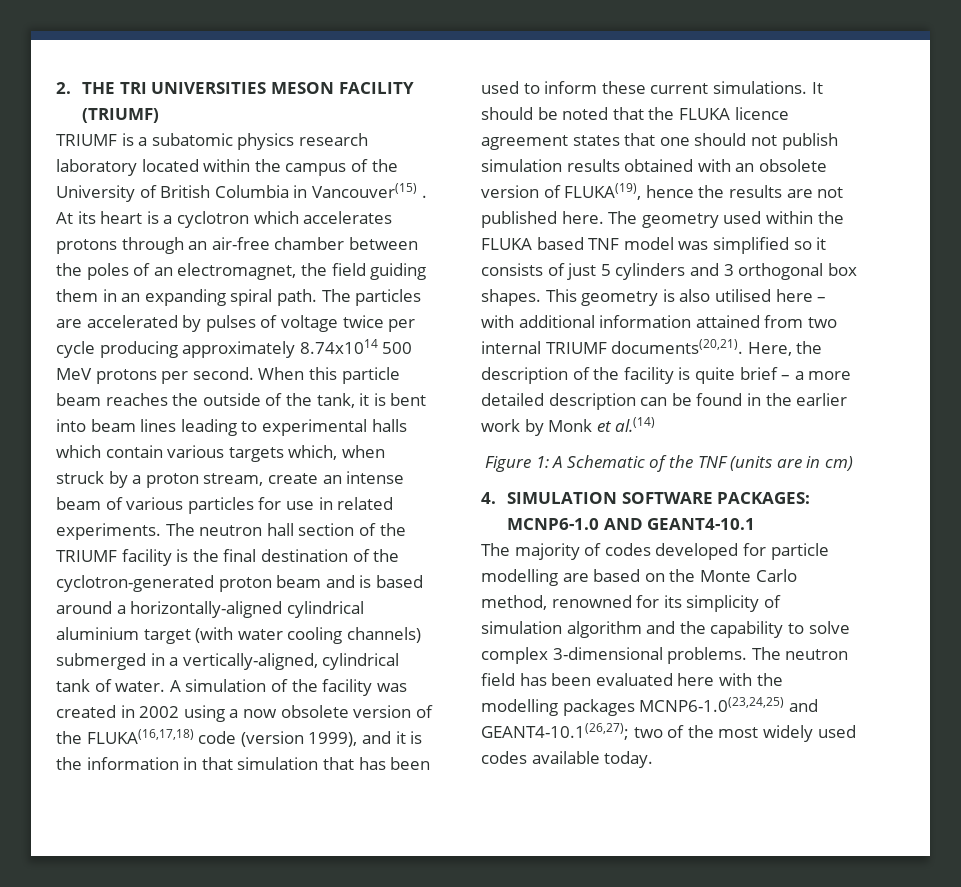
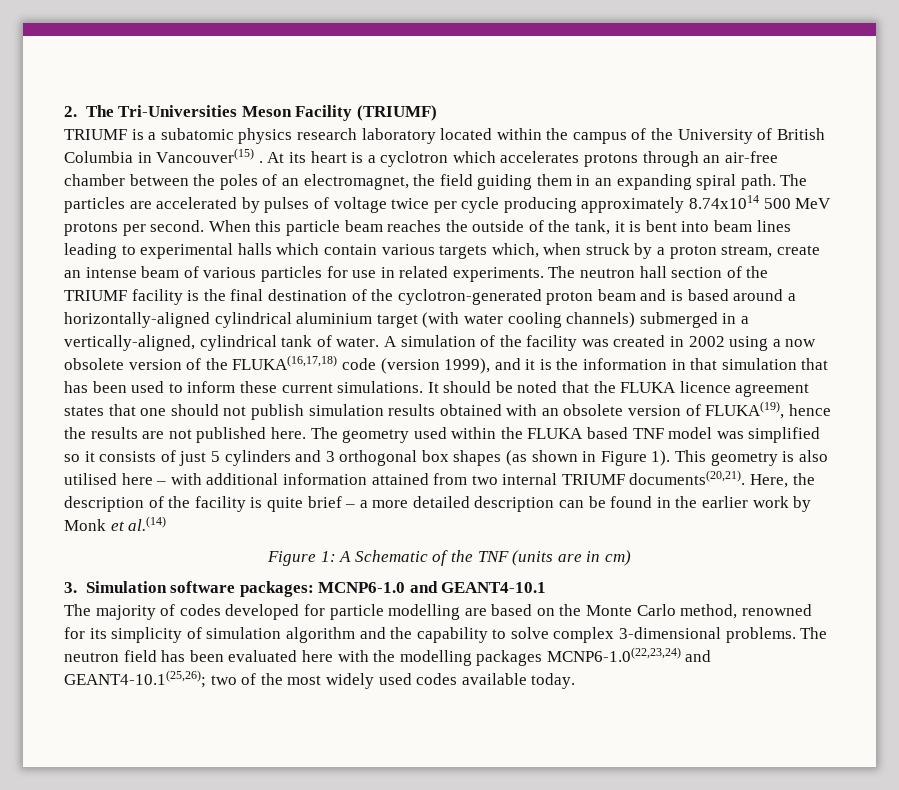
[82,82,414,94] THE TRI UNIVERSITIES MESON FACILITY -> [85,105,353,121] The Tri-Universities Meson Facility
[481,289,541,306] shapes. -> [453,450,671,466] shapes (as shown in Figure 1).
[481,492,811,504] [507,518,643,530] 4. SIMULATION SOFTWARE PACKAGES: MCNP6-1.0 AND -> [64,581,438,597] 3. Simulation software packages: MCNP6-1.0 and
[639,697,818,712] [481,723,629,740] MCNP6-1.0(23,24,25) and GEANT4-10.1(26,27); -> [546,647,712,662] [64,670,206,688] MCNP6-1.0(22,23,24) and GEANT4-10.1(25,26);

